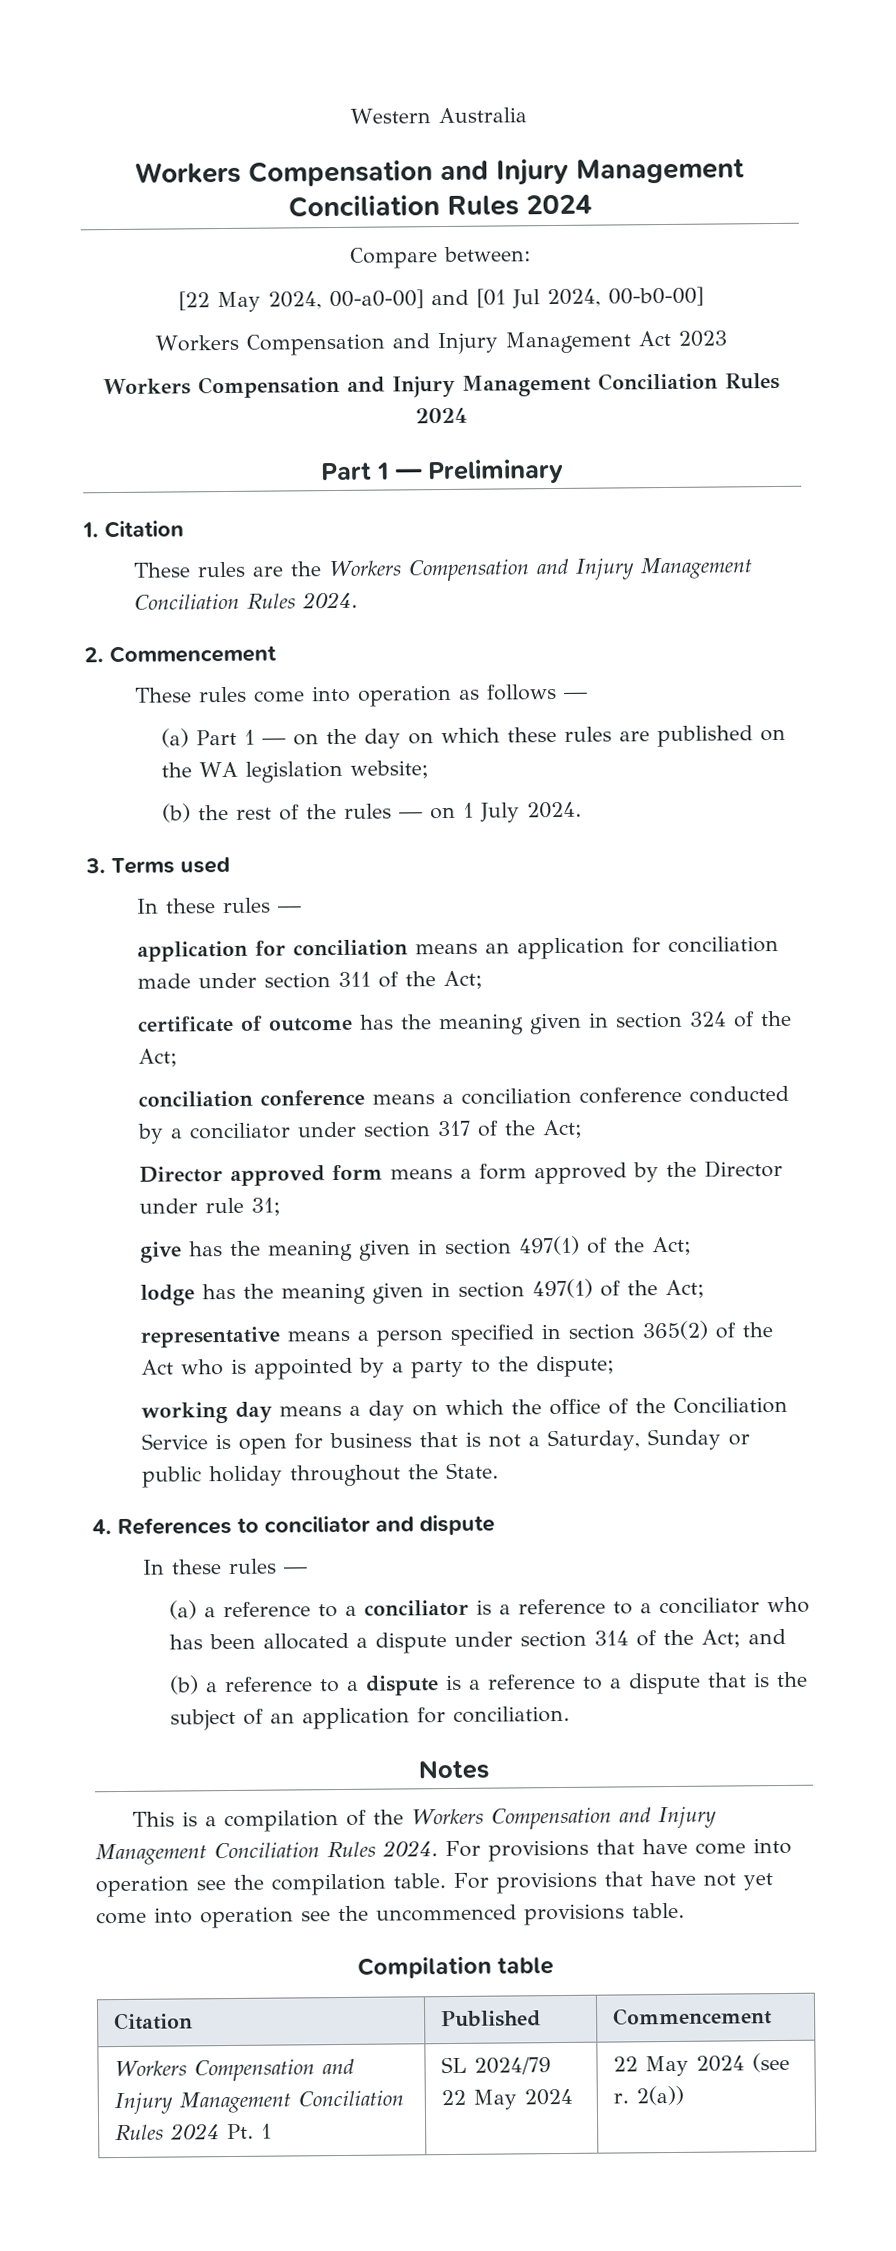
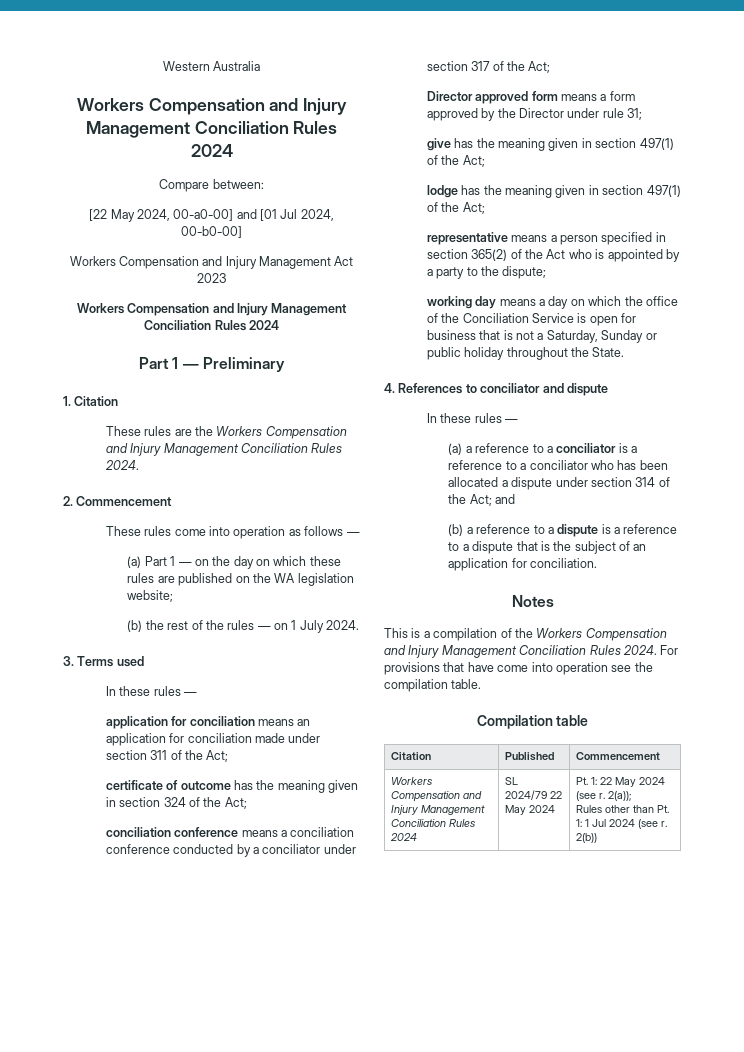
[453,1870,773,1894] [96,1902,685,1929] For provisions that have not yet come into operation see the uncommenced provisions table. -> (482, 684) none
[226,2123,272,2140] Pt. 1 -> (418, 837) none
(573, 2097) none -> [576,777,598,785] Pt. 1:
[635,2085,684,2106] 2(a)) -> [608,791,632,801] [576,805,670,813] [576,819,668,829] [576,833,598,843] 2(a)); // Rules other than Pt. 1: 1 Jul 2024 (see r. 2(b))

